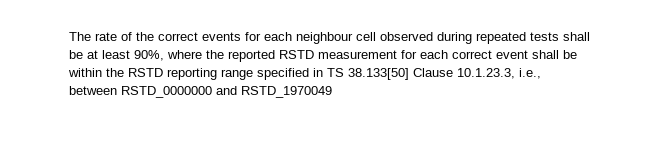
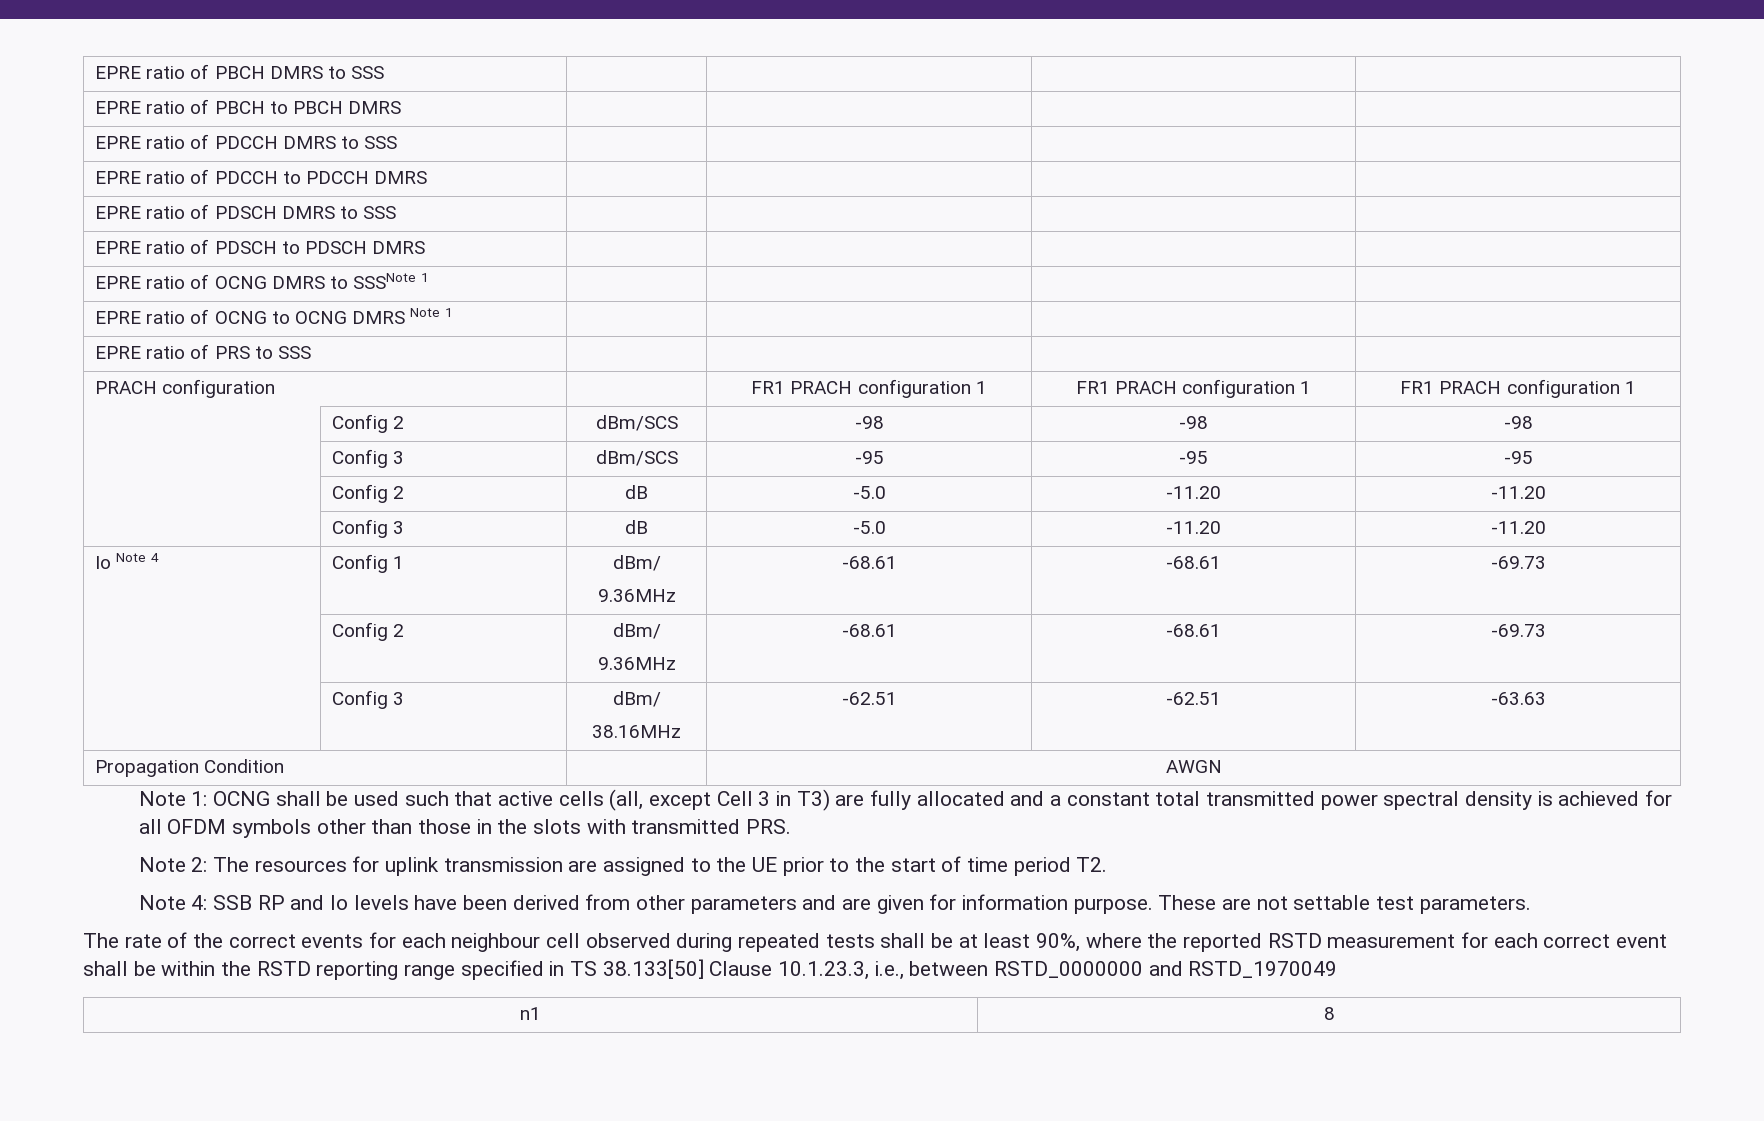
(69, 36) none -> [95,64,385,79] [95,99,402,114] [95,134,398,149] [95,169,428,184] [95,204,397,219] [95,239,426,254] [95,273,430,289] [95,308,454,324] [95,344,311,359] [95,379,276,398] [751,379,987,398] [1075,379,1312,398] [1400,379,1636,398] [332,414,405,433] [595,415,678,431] [854,416,884,429] [1179,416,1208,429] [1503,416,1533,429] [332,449,405,468] [595,450,678,466] [854,451,884,464] [1179,451,1208,464] [1503,451,1533,464] [332,484,405,503] [625,485,648,499] [852,486,886,499] [1166,486,1221,499] [1490,486,1546,499] [332,519,405,538] [625,520,648,534] [852,521,886,534] [1166,521,1221,534] [1490,521,1546,534] [95,553,160,569] [332,554,405,573] [612,555,661,571] [597,589,676,602] [841,556,897,569] [1166,556,1221,569] [1490,556,1546,569] [332,622,405,641] [612,623,661,639] [597,657,676,670] [841,624,897,637] [1166,624,1221,637] [1490,624,1546,637] [332,690,405,709] [612,691,661,707] [592,725,681,738] [841,692,897,705] [1166,692,1221,705] [1490,692,1546,705] [95,759,285,777] [1165,760,1222,773] [138,789,1672,811] [138,819,791,838] [138,856,1108,876] [138,894,1531,914] EPRE ratio of PBCH DMRS to SSS | | | | // EPRE ratio of PBCH to PBCH DMRS | | | | // EPRE ratio of PDCCH DMRS to SSS | | | | // EPRE ratio of PDCCH to PDCCH DMRS | | | | // EPRE ratio of PDSCH DMRS to SSS | | | | // EPRE ratio of PDSCH to PDSCH DMRS | | | | // EPRE ratio of OCNG DMRS to SSSNote 1 | | | | // EPRE ratio of OCNG to OCNG DMRS Note 1 | | | | // EPRE ratio of PRS to SSS | | | | // PRACH configuration | | FR1 PRACH configuration 1 | FR1 PRACH configuration 1 | FR1 PRACH configuration 1 // | Config 2 | dBm/SCS | -98 | -98 | -98 // | Config 3 | dBm/SCS | -95 | -95 | -95 // | Config 2 | dB | -5.0 | -11.20 | -11.20 // | Config 3 | dB | -5.0 | -11.20 | -11.20 // Io Note 4 | Config 1 | dBm/ // 9.36MHz | -68.61 | -68.61 | -69.73 // | Config 2 | dBm/ // 9.36MHz | -68.61 | -68.61 | -69.73 // | Config 3 | dBm/ // 38.16MHz | -62.51 | -62.51 | -63.63 // Propagation Condition | | AWGN // Note 1: OCNG shall be used such that active cells (all, except Cell 3 in T3) are fully allocated and a constant total transmitted power spectral density is achieved for all OFDM symbols other than those in the slots with transmitted PRS. // Note 2: The resources for uplink transmission are assigned to the UE prior to the start of time period T2. // Note 4: SSB RP and Io levels have been derived from other parameters and are given for information purpose. These are not settable test parameters. //
(332, 92) none -> [520,1007,541,1020] [1323,1007,1335,1020] // n1 | 8

